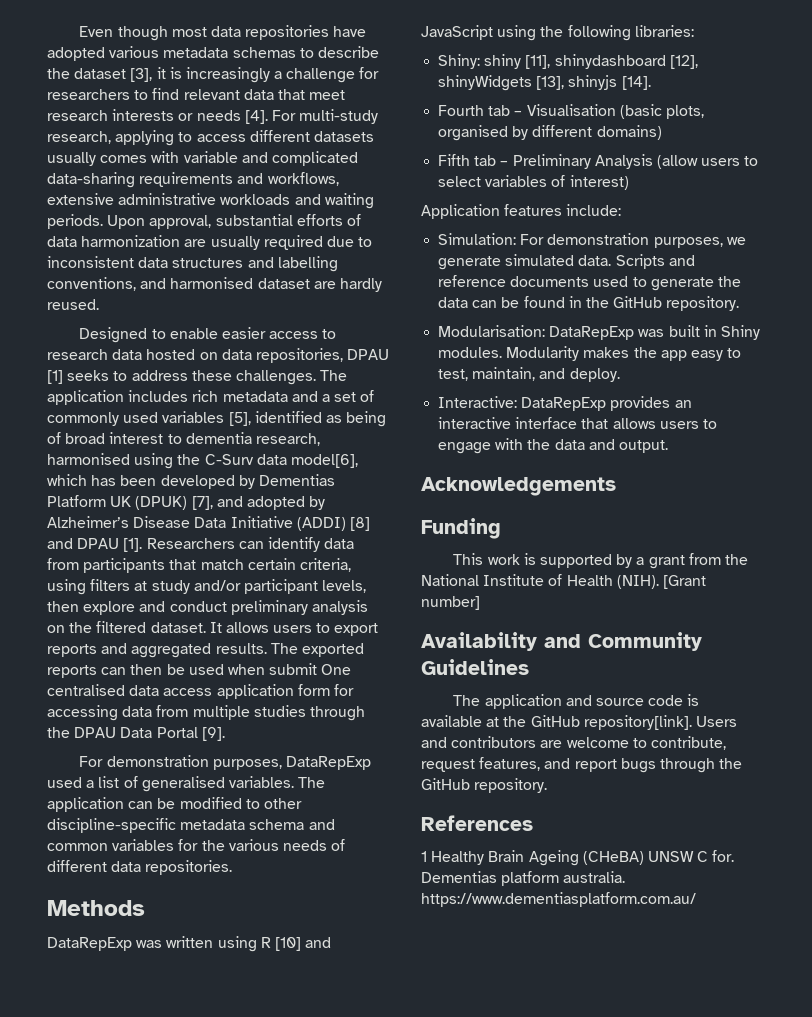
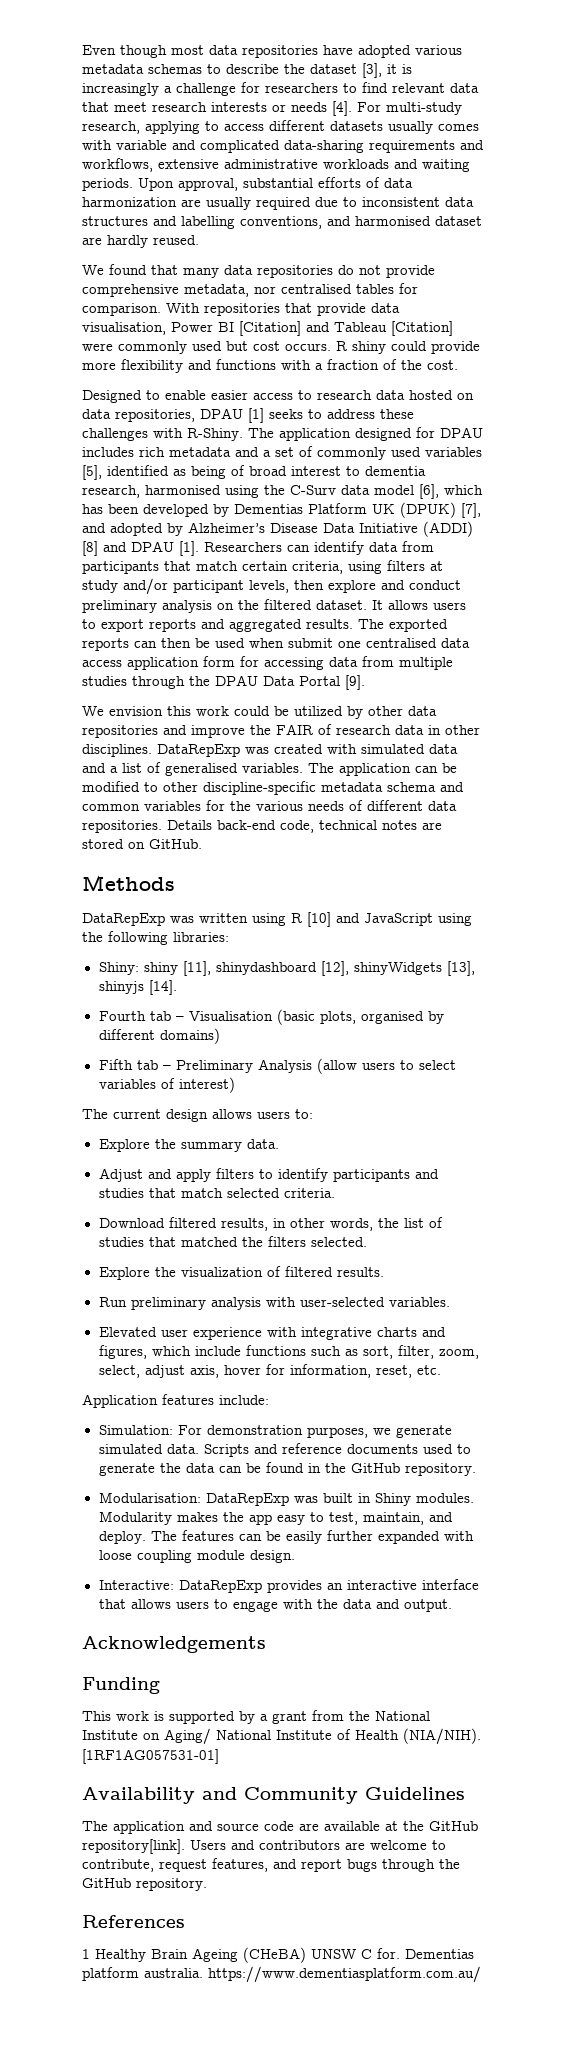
(99, 304) none -> [82,264,435,278] [82,283,418,297] [82,303,400,316] [82,321,453,336] [82,341,480,354] [82,359,458,373] // We found that many data repositories do not provide comprehensive metadata, nor centralised tables for comparison. With repositories that provide data visualisation, Power BI [Citation] and Tableau [Citation] were commonly used but cost occurs. R shiny could provide more flexibility and functions with a fraction of the cost.
[235,370,348,385] [47,390,124,405] challenges. The application -> [82,427,483,441] challenges with R-Shiny. The application designed for DPAU
[290,454,358,468] model[6], -> [374,484,439,499] model [6],
[321,664,352,675] One -> [338,641,361,648] one
[79,755,372,770] [47,777,82,788] For demonstration purposes, DataRepExp used -> [82,706,437,719] [82,724,480,738] [82,744,458,757] [82,763,106,773] We envision this work could be utilized by other data repositories and improve the FAIR of research data in other disciplines. DataRepExp was created with simulated data and
(233, 867) none -> [167,820,442,833] [82,839,202,849] Details back-end code, technical notes are stored on GitHub.
(629, 182) none -> [82,1109,313,1122] [98,1139,279,1152] [98,1168,439,1182] [98,1188,335,1198] [98,1217,443,1231] [98,1236,367,1247] [98,1266,384,1280] [98,1297,450,1310] [98,1327,446,1340] [98,1345,479,1359] [98,1364,441,1378] // The current design allows users to: // Explore the summary data. // Adjust and apply filters to identify participants and studies that match selected criteria. // Download filtered results, in other words, the list of studies that matched the filters selected. // Explore the visualization of filtered results. // Run preliminary analysis with user-selected variables. // Elevated user experience with integrative charts and figures, which include functions such as sort, filter, zoom, select, adjust axis, hover for information, reset, etc.
(620, 375) none -> [150,1530,474,1544] [98,1550,295,1563] The features can be easily further expanded with loose coupling module design.
[548,574,706,589] [421,596,480,610] of Health (NIH). [Grant number] -> [143,1728,481,1745] [82,1749,219,1764] on Aging/ National Institute of Health (NIA/NIH). [1RF1AG057531-01]
[687,694,700,706] is -> [299,1823,319,1831] are

